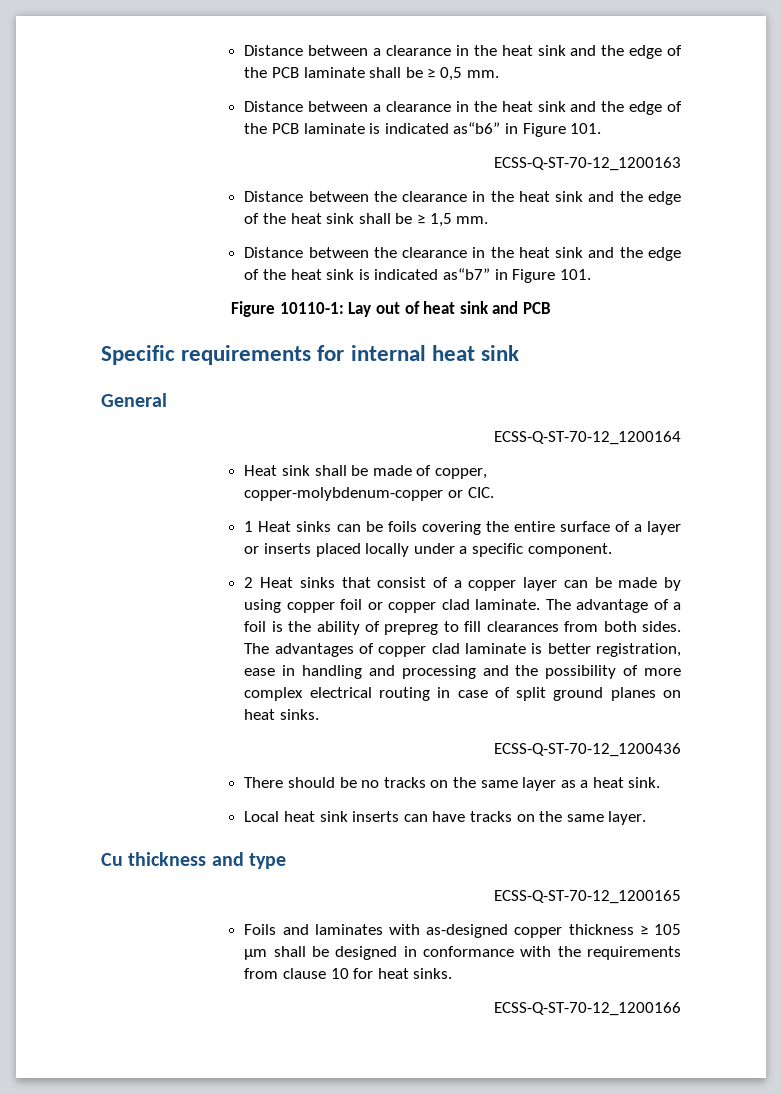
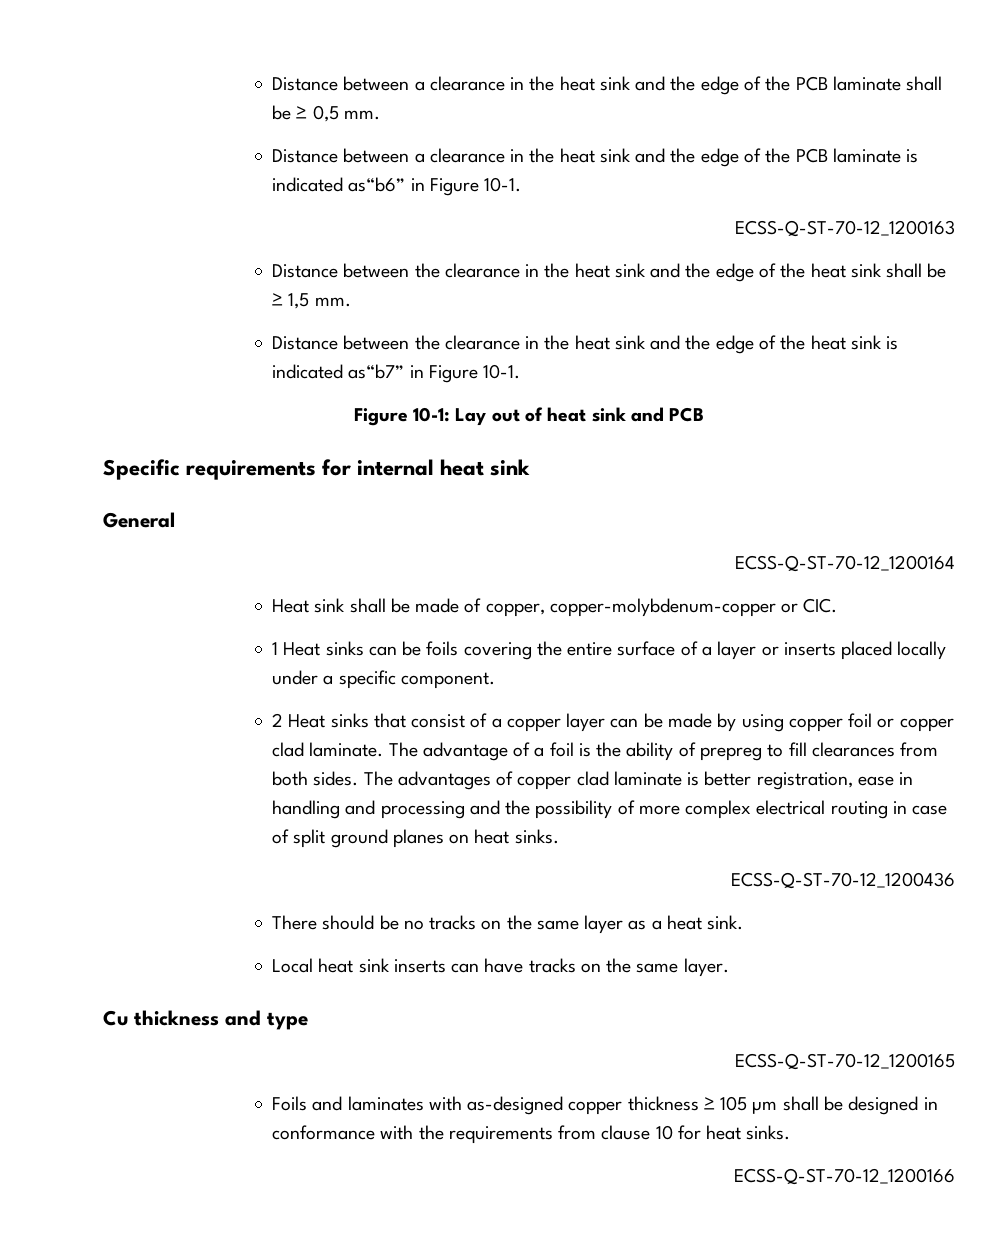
[570,123,602,134] 101. -> [484,177,522,192] 10-1.
[559,269,591,280] [231,301,344,317] 101. // Figure 10110-1: -> [483,364,521,379] [353,407,451,426] 10-1. // Figure 10-1:

